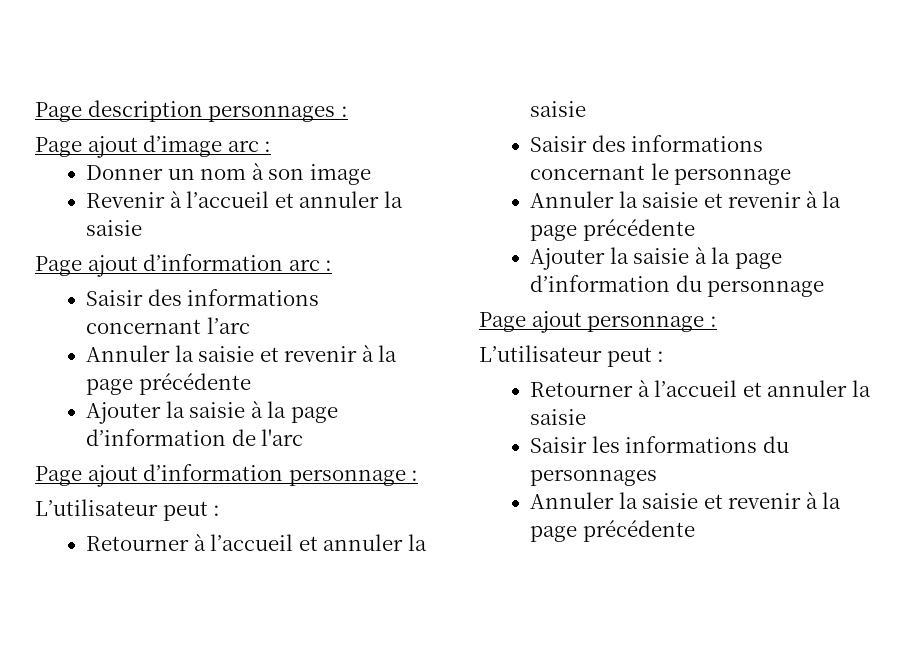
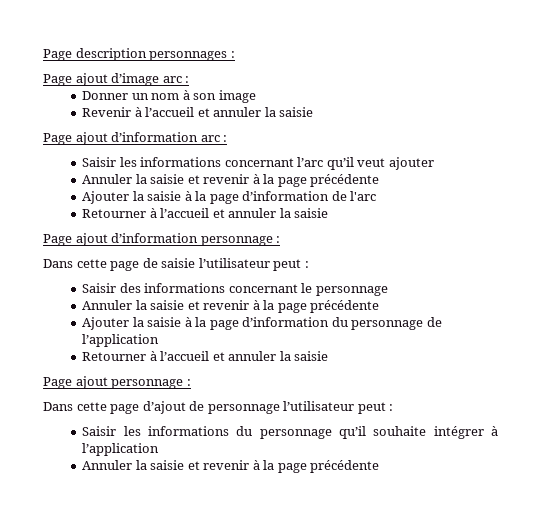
[147,289,182,306] des -> [119,157,137,167] les
(250, 325) none -> [326,157,434,170] qu’il veut ajouter
[35,464,419,487] [35,499,221,521] [85,534,427,551] [529,101,586,117] // Page ajout d’information personnage : // L’utilisateur peut : // Retourner à l’accueil et annuler la saisie -> [82,208,329,218] [43,233,281,246] [43,258,309,271] // Retourner à l’accueil et annuler la saisie // Page ajout d’information personnage : // Dans cette page de saisie l’utilisateur peut :
[479,311,717,333] [479,345,665,367] [529,380,871,397] [529,409,586,425] [529,436,789,453] [529,469,657,486] // Page ajout personnage : // L’utilisateur peut : // Retourner à l’accueil et annuler la saisie // Saisir les informations du personnages -> [426,317,442,327] [82,334,160,347] [82,351,329,361] [43,376,191,389] [43,401,394,414] [82,426,498,439] [82,443,160,456] de l’application // Retourner à l’accueil et annuler la saisie // Page ajout personnage : // Dans cette page d’ajout de personnage l’utilisateur peut : // Saisir les informations du personnage qu’il souhaite intégrer à l’application

